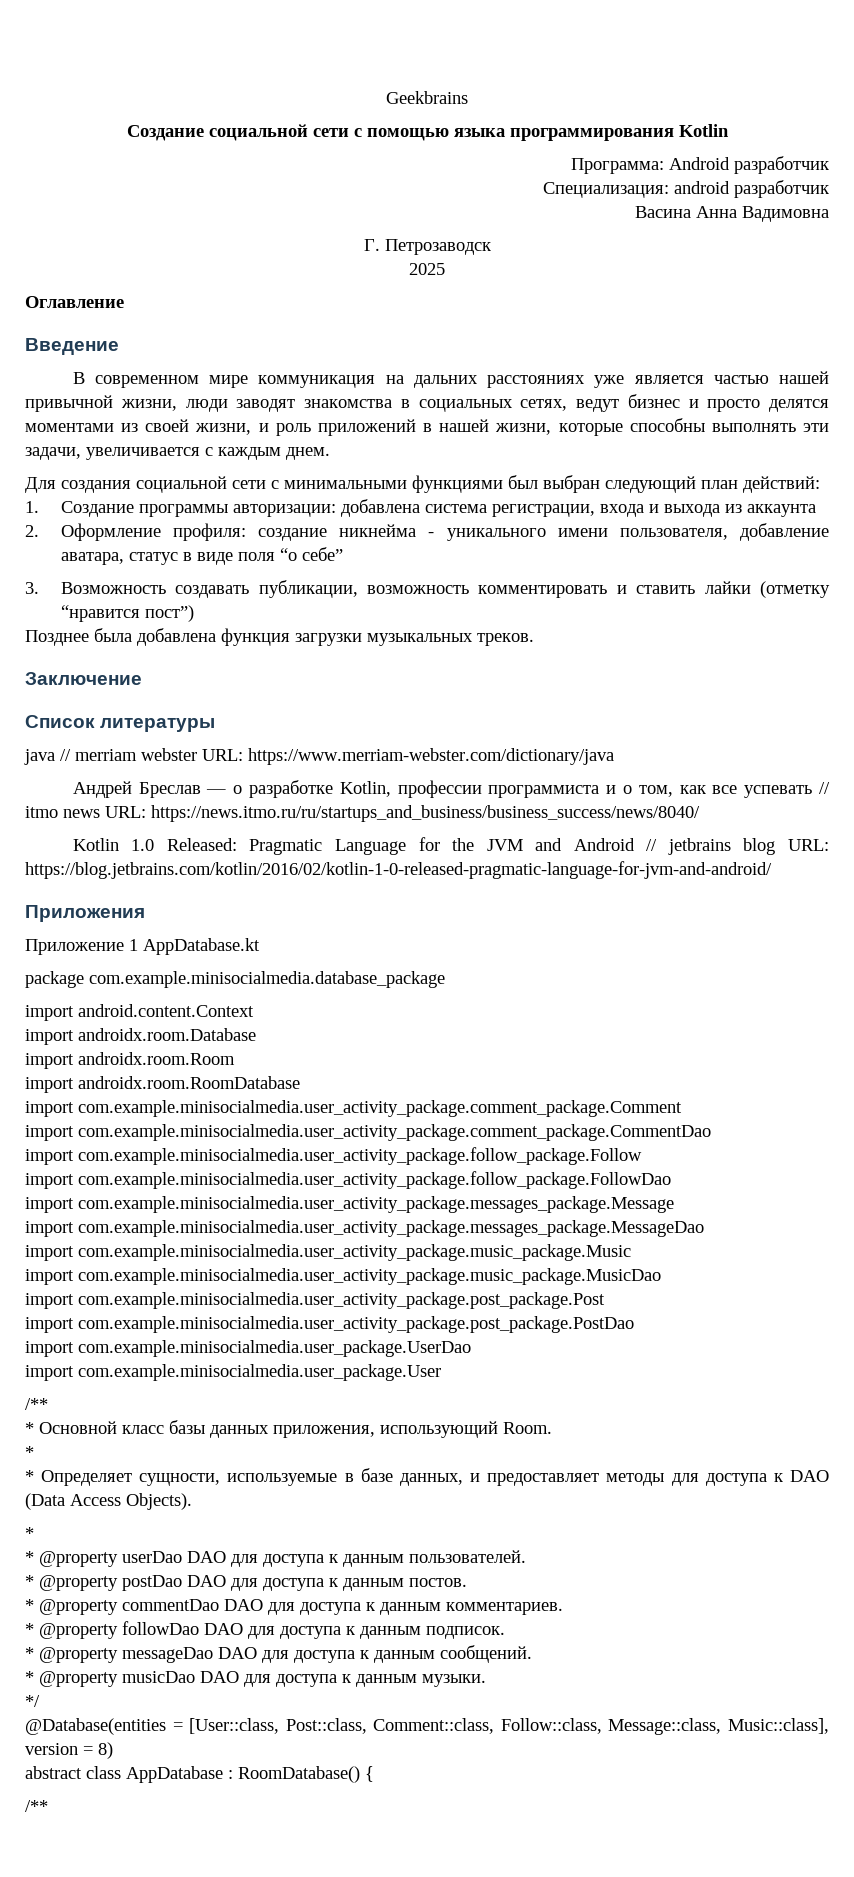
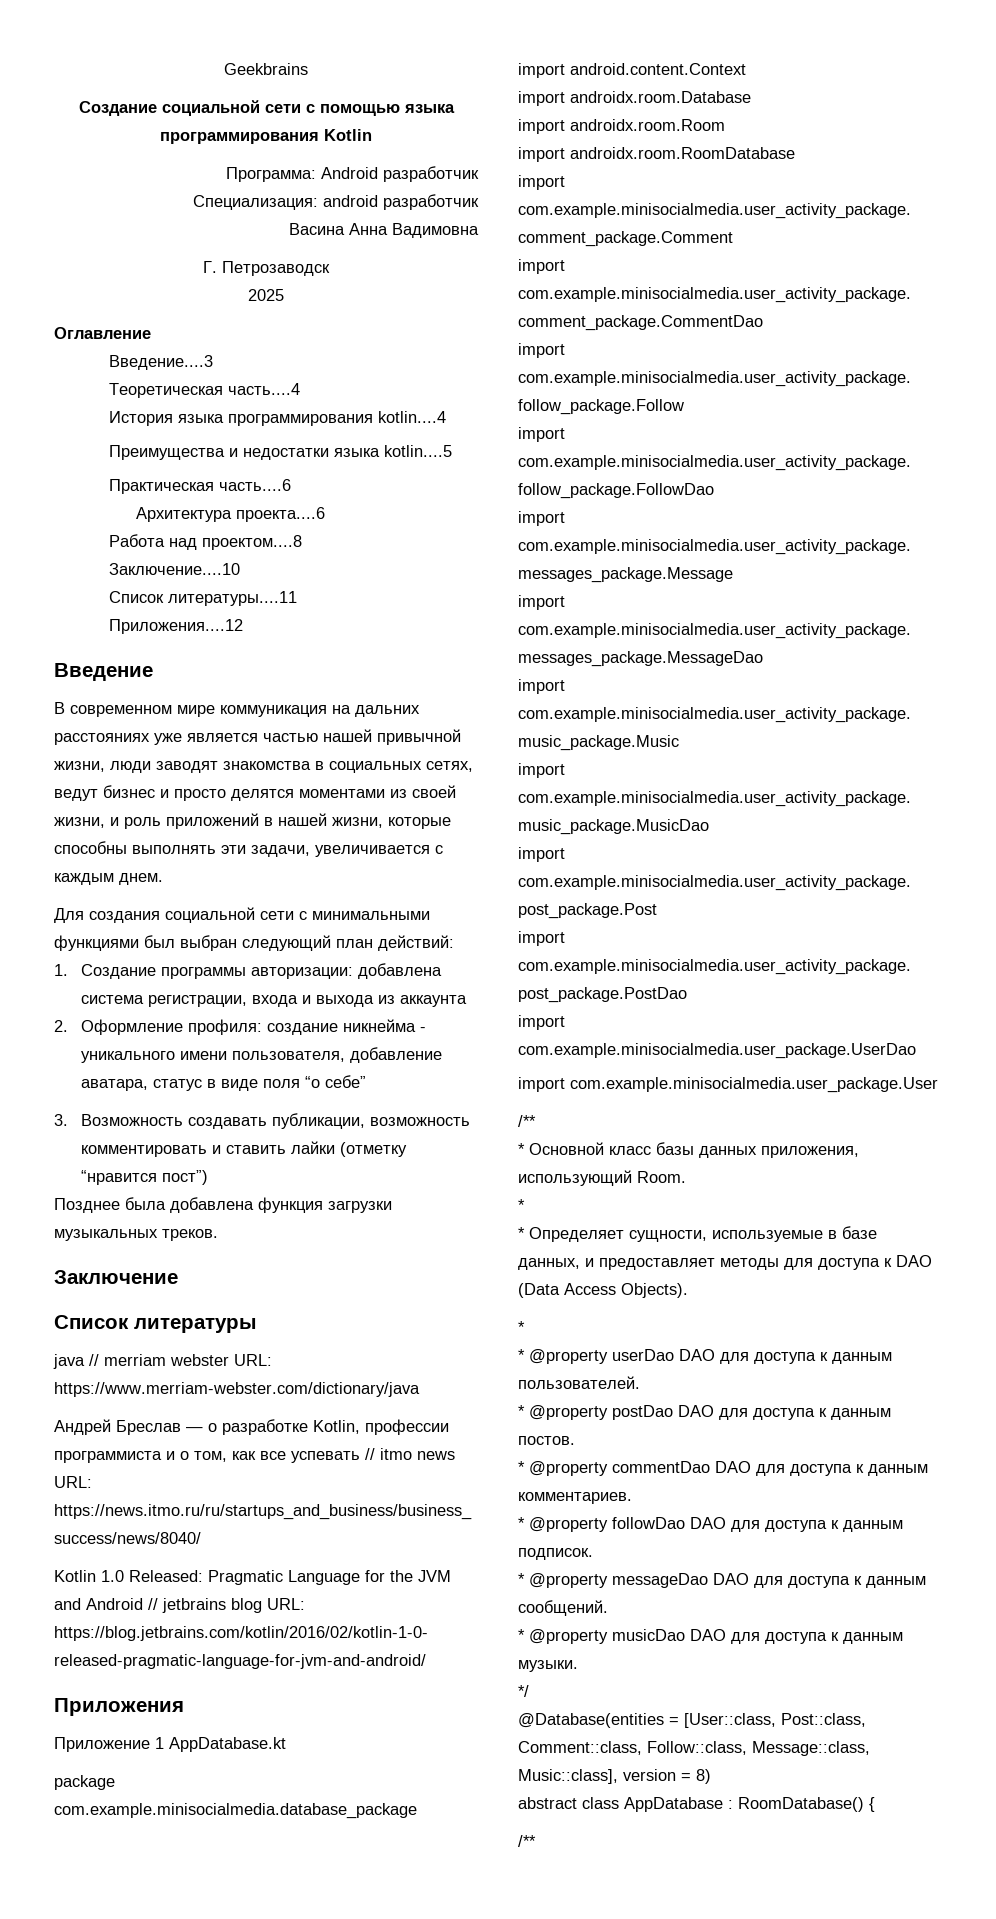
(124, 302) none -> [108,355,213,370] [108,383,300,398] [108,411,446,426] [108,445,452,460] [108,479,291,494] [135,507,325,522] [108,534,302,550] [108,563,240,575] [108,591,297,606] [108,619,243,634] // Введение....3 // Теоретическая часть....4 // История языка программирования kotlin....4 // Преимущества и недостатки языка kotlin....5 // Практическая часть....6 // Архитектура проекта....6 // Работа над проектом....8 // Заключение....10 // Список литературы....11 // Приложения....12

